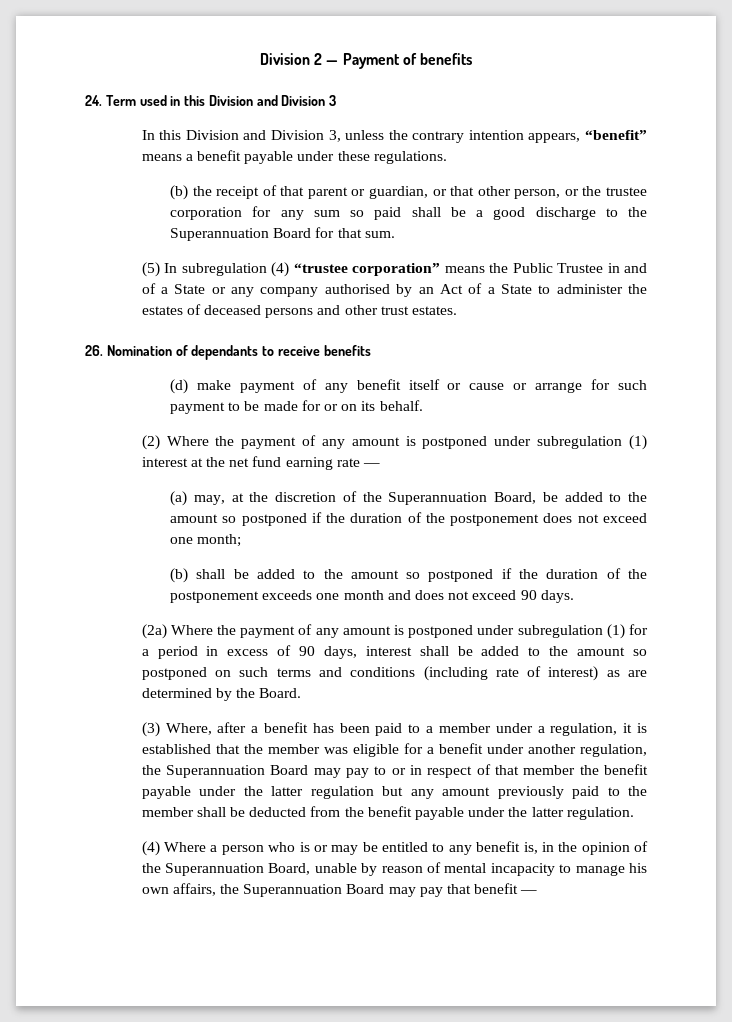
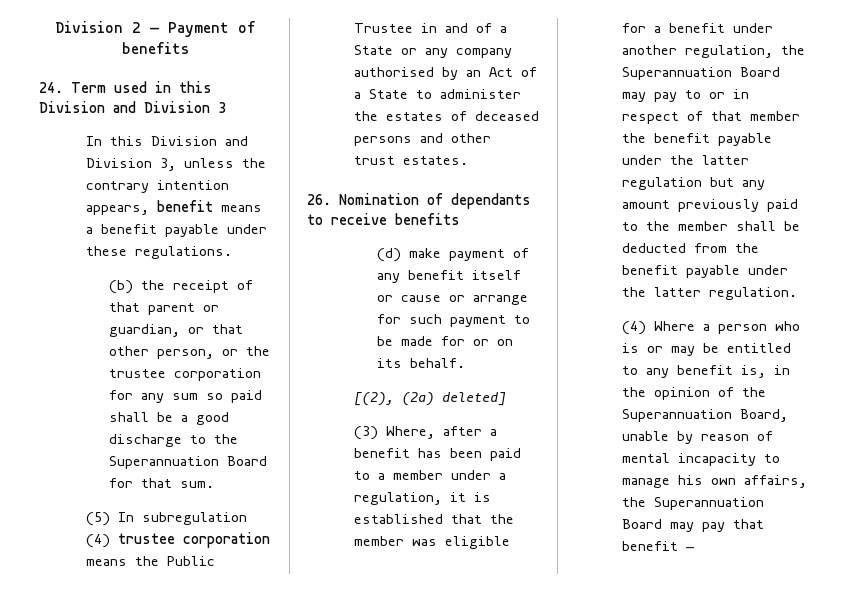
[584,130,647,140] “benefit” -> [156,200,213,212] benefit
[293,263,441,276] “trustee corporation” -> [117,532,270,548] trustee corporation
[141,435,648,450] [141,456,381,470] [170,491,647,506] [170,512,648,526] [170,534,242,547] [170,568,647,583] [170,590,574,603] [141,624,649,639] [141,645,648,659] [141,666,647,681] [141,688,302,701] (2) Where the payment of any amount is postponed under subregulation (1) interest at the net fund earning rate — // (a) may, at the discretion of the Superannuation Board, be added to the amount so postponed if the duration of the postponement does not exceed one month; // (b) shall be added to the amount so postponed if the duration of the postponement exceeds one month and does not exceed 90 days. // (2a) Where the payment of any amount is postponed under subregulation (1) for a period in excess of 90 days, interest shall be added to the amount so postponed on such terms and conditions (including rate of interest) as are determined by the Board. -> [353,392,506,406] [(2), (2a) deleted]

